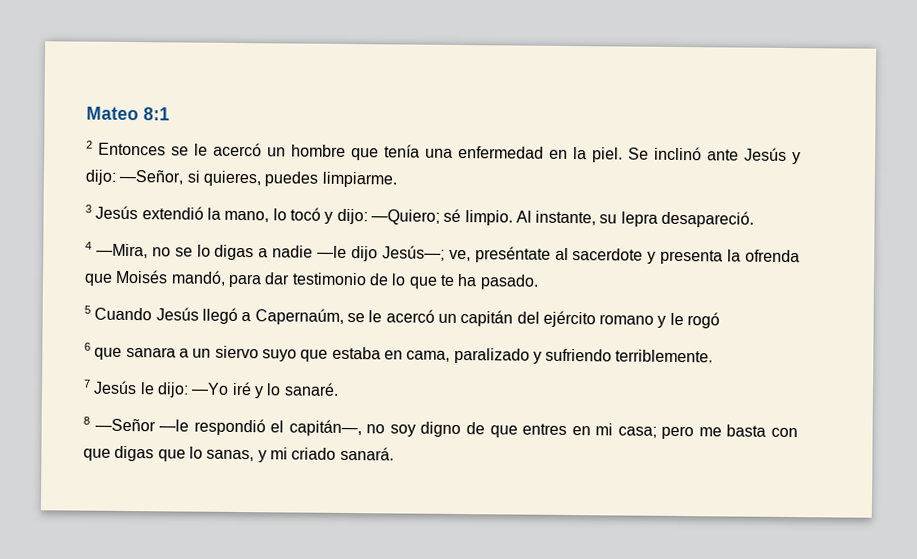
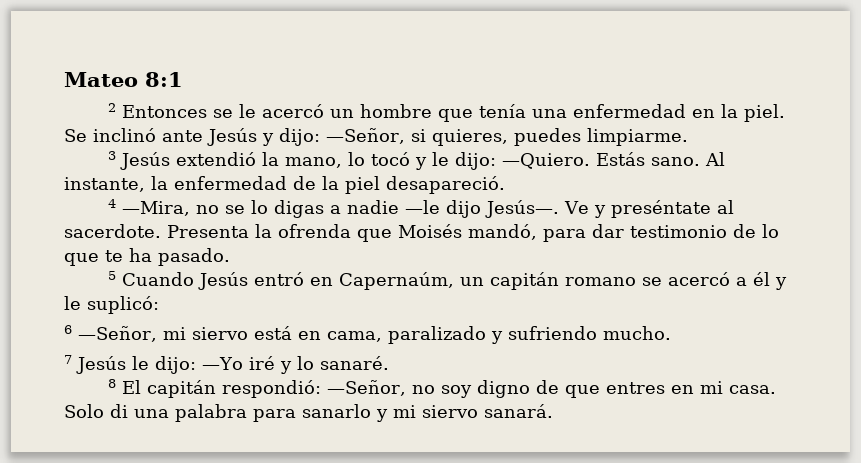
[336,208,658,227] dijo: —Quiero; sé limpio. Al instante, su lepra -> [431,152,725,170] [64,176,380,194] le dijo: —Quiero. Estás sano. Al instante, la enfermedad de la piel
[381,245,724,265] Jesús—; ve, preséntate al sacerdote y presenta -> [484,200,734,218] [64,224,249,238] Jesús—. Ve y preséntate al sacerdote. Presenta
[201,307,721,329] llegó a Capernaúm, se le acercó un capitán del ejército romano y le rogó -> [253,272,787,290] [64,296,159,314] entró en Capernaúm, un capitán romano se acercó a él y le suplicó:
[94,345,381,362] que sanara a un siervo suyo que estaba -> [78,326,292,342] —Señor, mi siervo está
[615,349,714,363] terriblemente. -> [602,326,671,340] mucho.
[94,418,362,437] —Señor —le respondió el capitán—, -> [121,380,406,398] El capitán respondió: —Señor,
[617,424,798,440] [83,445,255,462] casa; pero me basta con que digas que lo sanas, -> [728,385,776,394] [64,404,371,422] casa. Solo di una palabra para sanarlo
[291,447,337,460] criado -> [422,405,478,418] siervo

